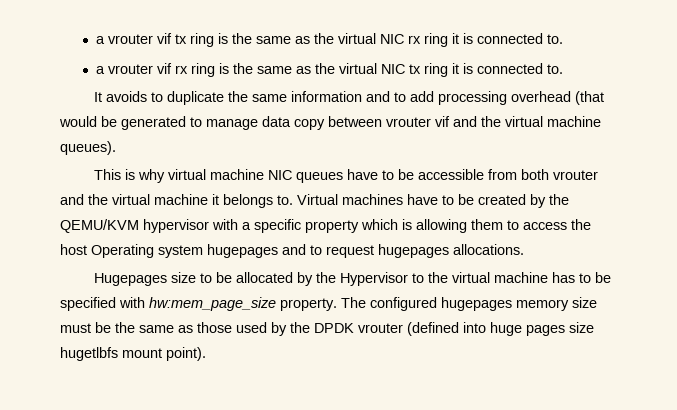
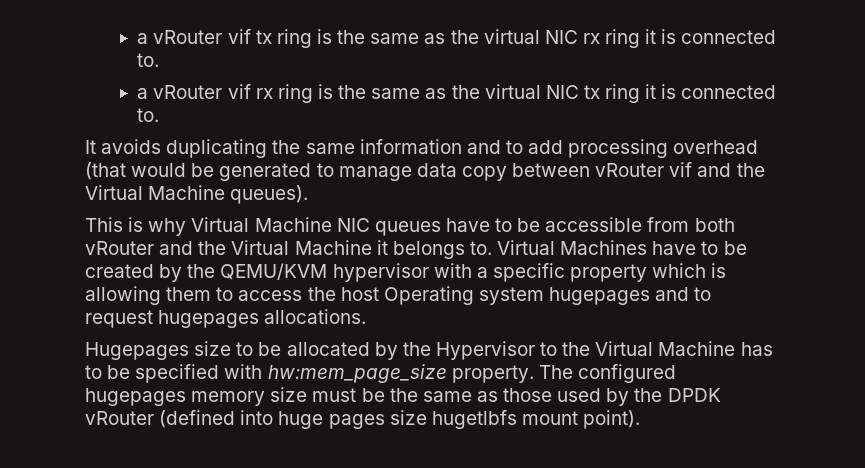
[96,34,154,44] a vrouter -> [137,30,223,44] a vRouter
[108,64,154,74] vrouter -> [153,85,223,99] vRouter
[150,91,224,105] to duplicate -> [166,139,268,158] duplicating
[386,117,431,127] vrouter -> [595,163,665,177] vRouter
[505,116,601,127] virtual machine -> [85,185,226,200] Virtual Machine
[167,169,264,180] virtual machine -> [191,217,332,232] Virtual Machine
[552,170,598,180] [60,194,208,205] vrouter and the virtual machine -> [85,240,372,255] vRouter and the Virtual Machine
[342,194,403,205] machines -> [560,240,648,255] Machines
[451,272,548,283] virtual machine -> [595,341,736,356] Virtual Machine
[358,323,403,333] vrouter -> [85,411,154,425] vRouter

